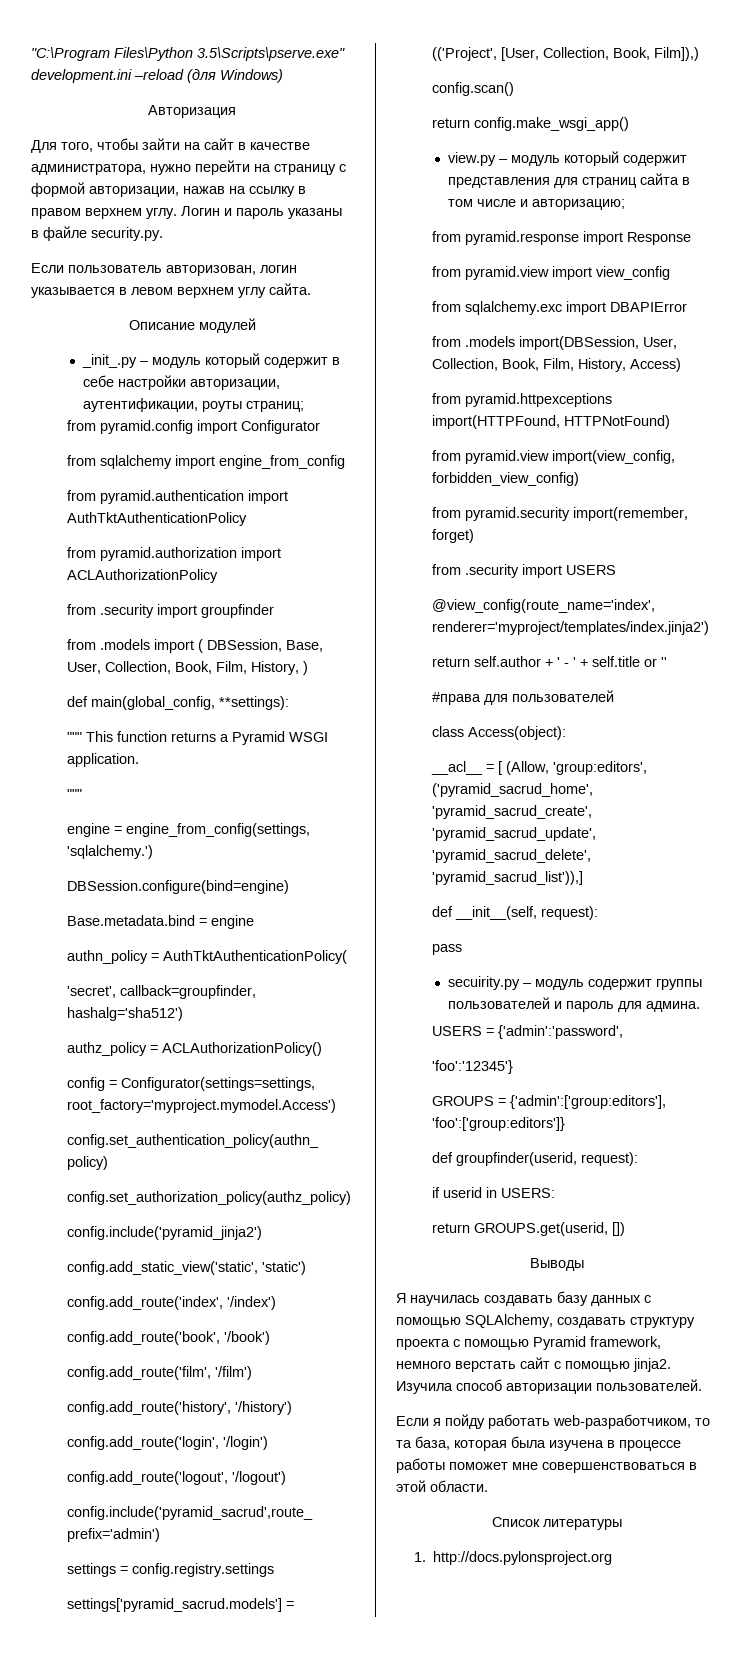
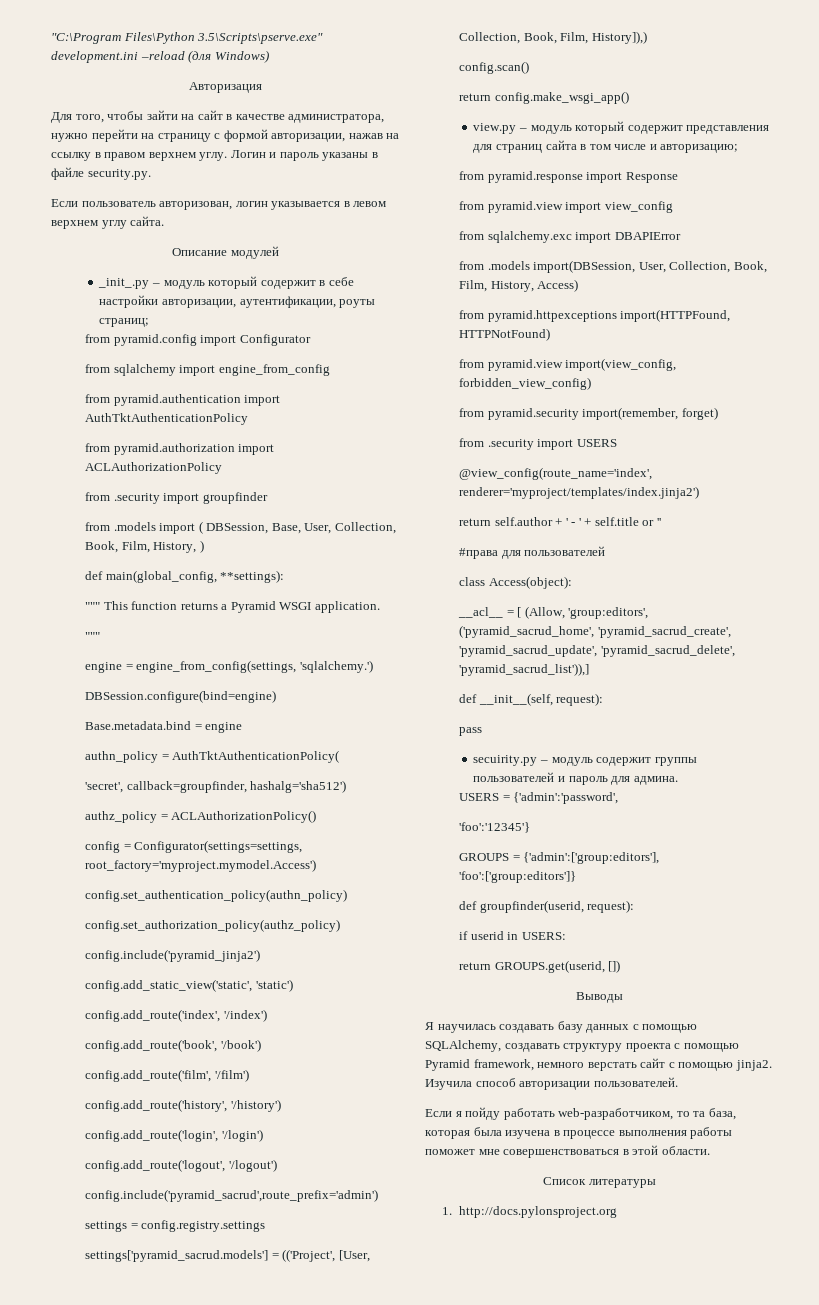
[654,47,700,61] Film]),) -> [560,31,647,44] Film, History]),)
(681, 1445) none -> [618,1130,687,1136] выполнения

